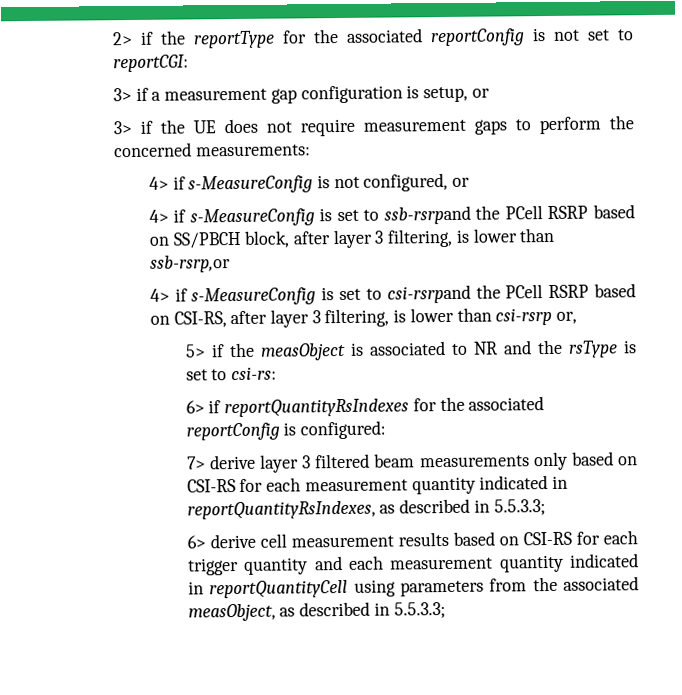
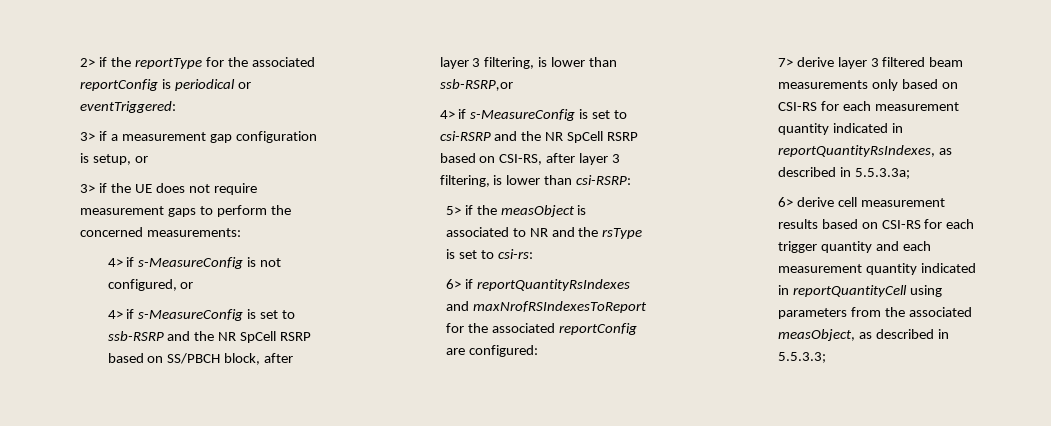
[552,29,634,41] [112,54,189,73] not set to reportCGI: -> [174,79,251,91] [80,101,177,113] periodical or eventTriggered:
[383,205,543,225] ssb-rsrpand the PCell -> [107,331,277,343] ssb-RSRP and the NR SpCell
[149,255,231,273] [149,284,544,306] ssb-rsrp,or // 4> if s-MeasureConfig is set to csi-rsrpand the PCell -> [439,79,513,91] [439,109,628,121] [439,131,604,143] ssb-RSRP,or // 4> if s-MeasureConfig is set to csi-RSRP and the NR SpCell
[495,307,578,326] csi-rsrp or, -> [576,175,632,185] csi-RSRP:
[412,396,545,412] [185,422,297,441] for the associated reportConfig is -> [445,301,647,313] [445,323,637,335] [445,348,465,355] and maxNrofRSIndexesToReport for the associated reportConfig are
[493,499,546,516] 5.5.3.3; -> [854,168,910,179] 5.5.3.3a;

